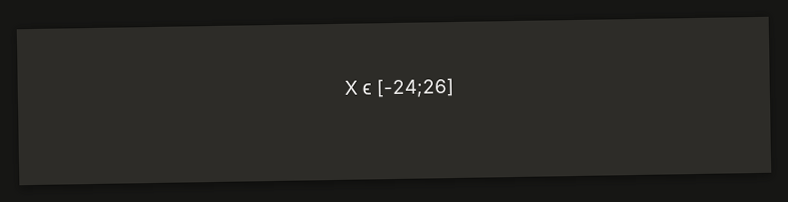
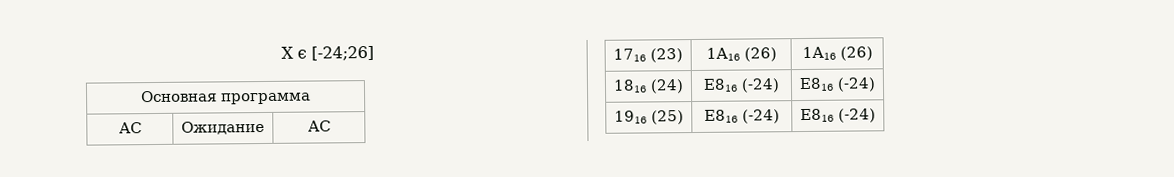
(455, 88) none -> [141,90,311,105] [117,122,142,134] [181,120,265,135] [306,120,331,132] [613,48,683,63] [705,47,777,62] [801,46,873,61] [613,79,684,94] [703,78,780,93] [799,77,876,92] [614,110,684,125] [704,109,780,124] [800,108,876,123] // Основная программа // AC | Ожидание | AC // 1716 (23) | 1A16 (26) | 1A16 (26) // 1816 (24) | E816 (-24) | E816 (-24) // 1916 (25) | E816 (-24) | E816 (-24)

